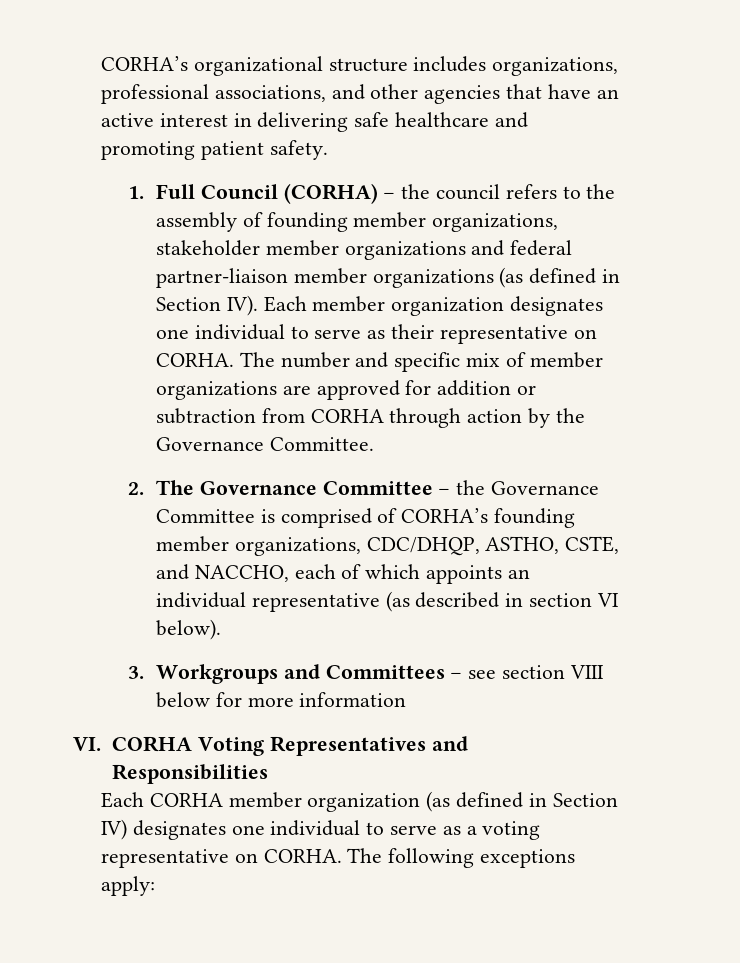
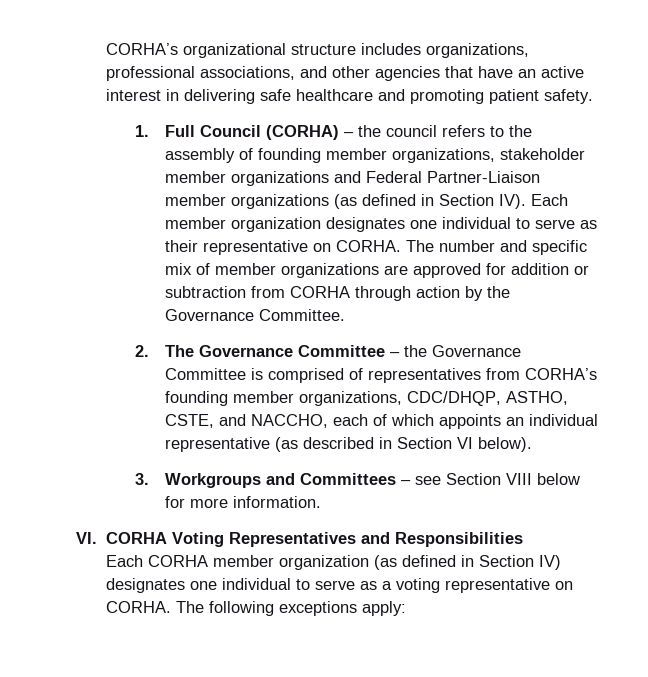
[510,240,573,256] [155,268,288,288] federal partner-liaison -> [365,171,540,183] Federal Partner-Liaison
(398, 515) none -> [367,368,520,383] representatives from
[528,593,592,607] section -> [396,437,452,449] Section
[501,665,565,679] section -> [445,473,501,485] Section
[299,692,407,707] information -> [232,496,321,508] information.

